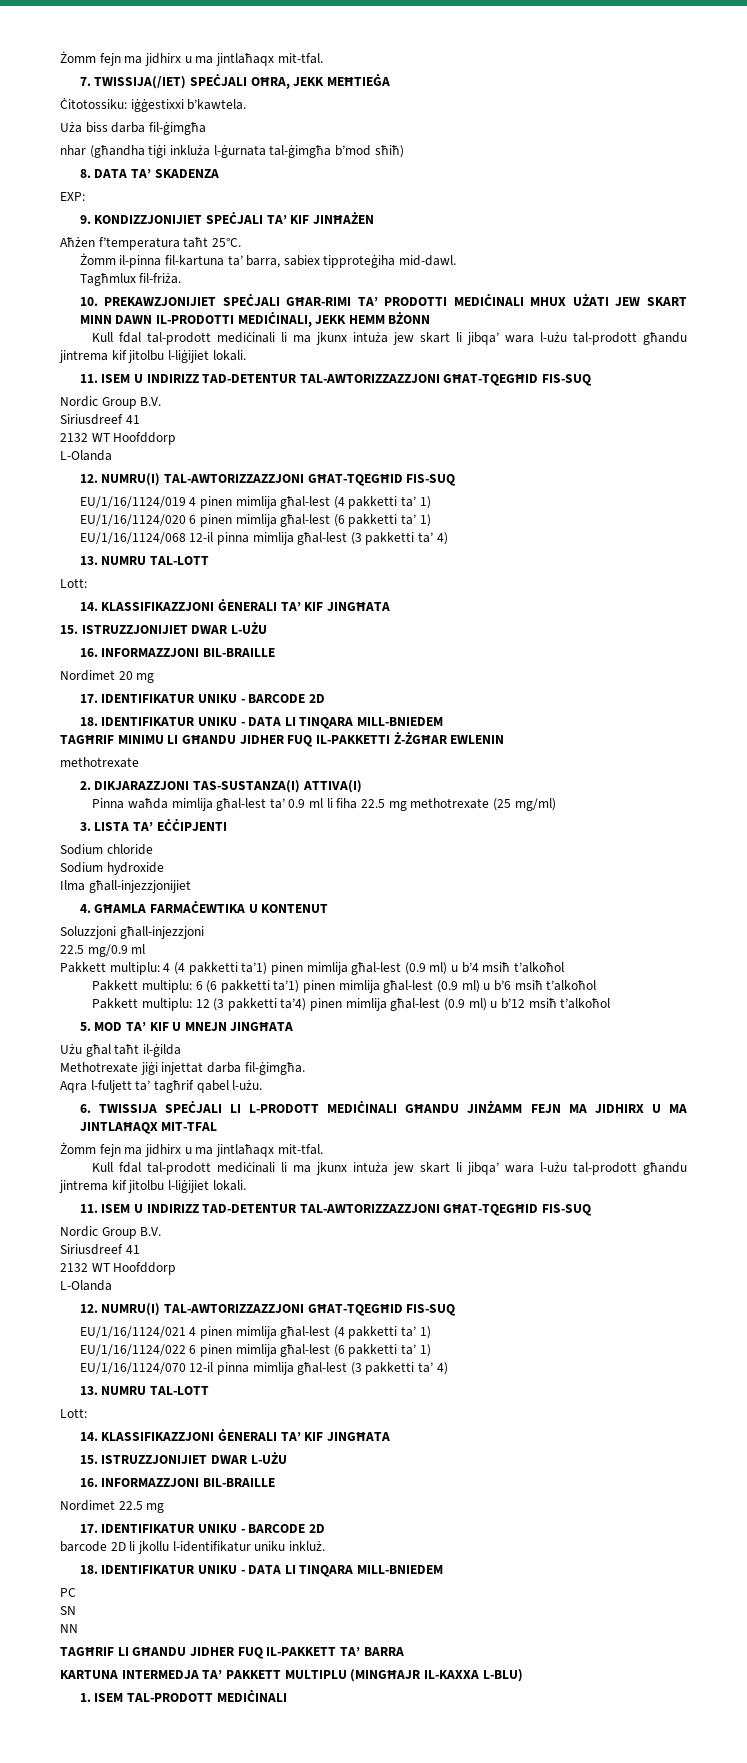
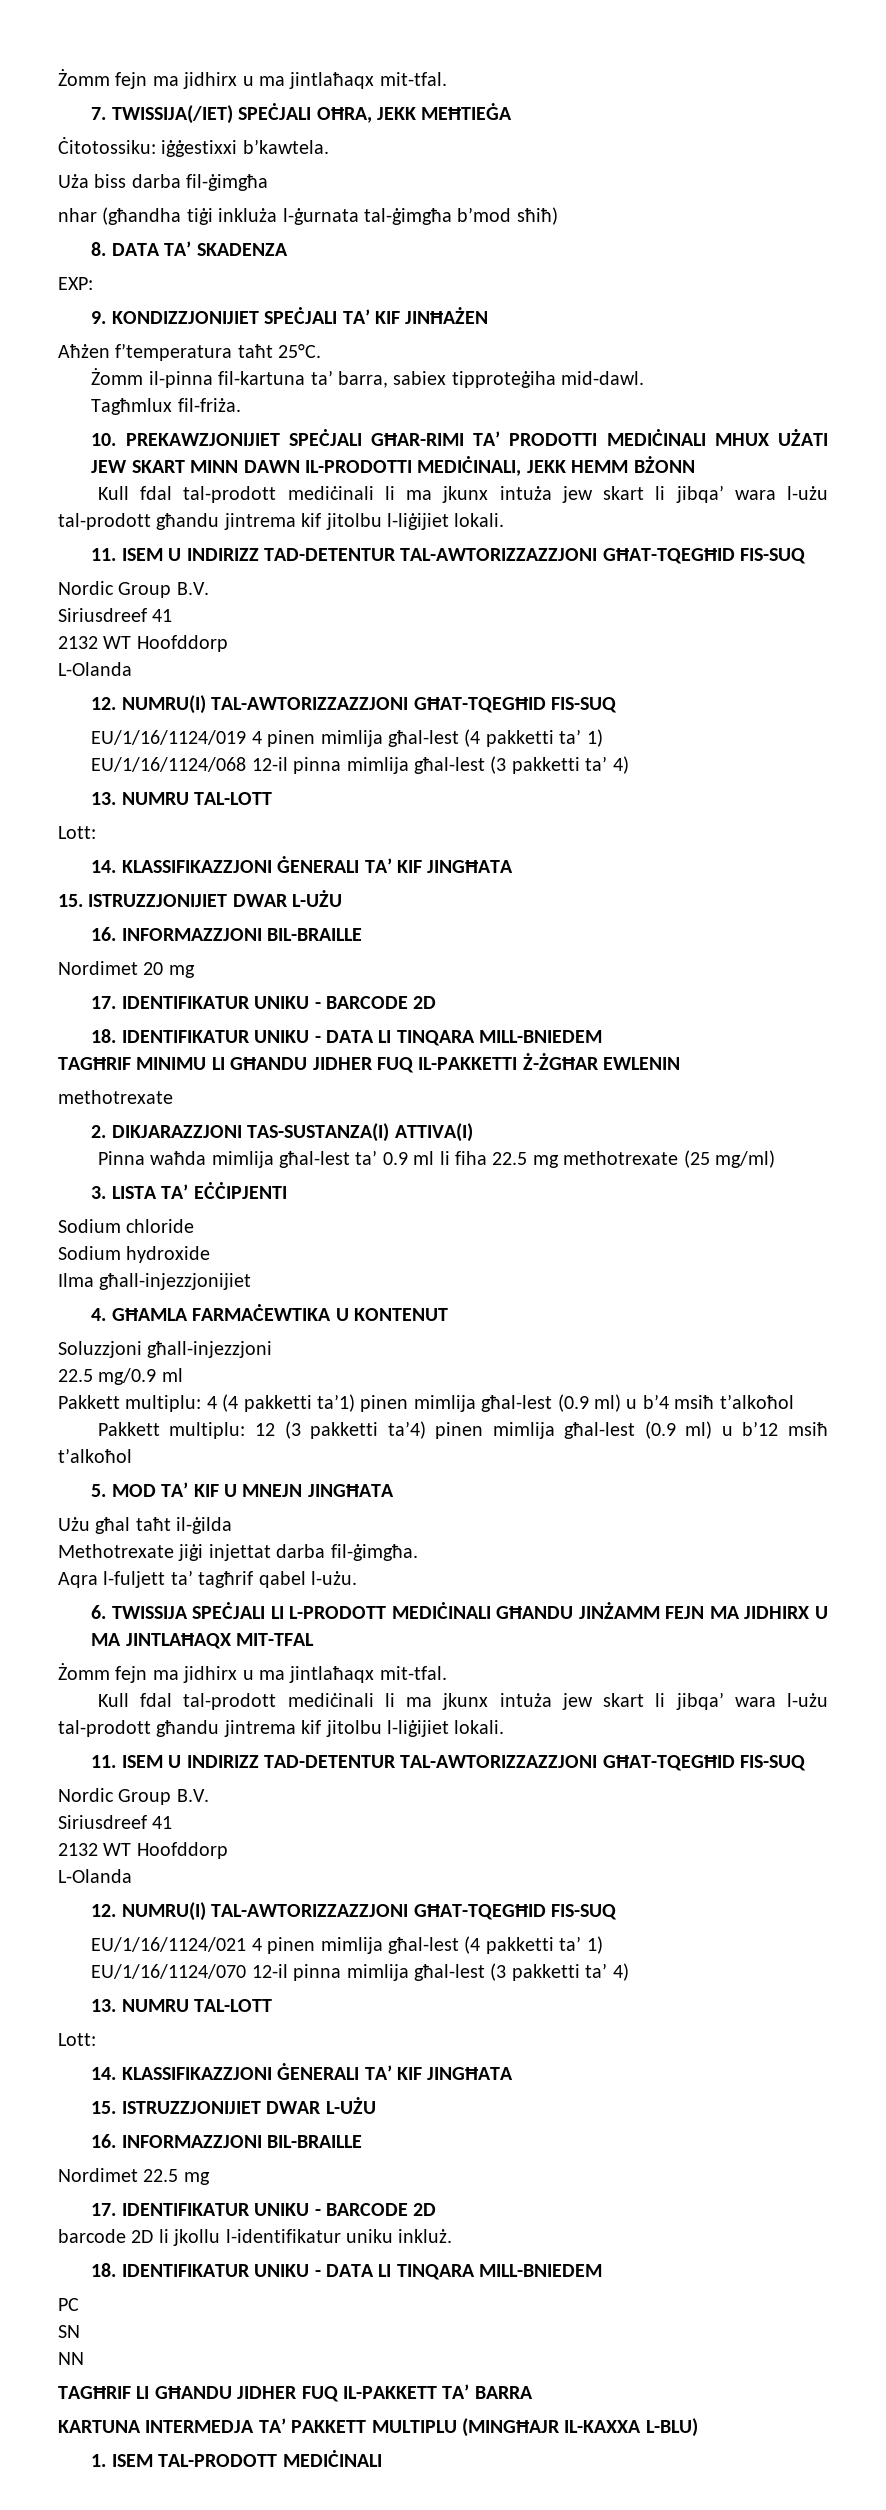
[79,514,431,527] // EU/1/16/1124/020 6 pinen mimlija għal-lest (6 pakketti ta’ 1) -> (603, 738) none
[92,980,597,993] // Pakkett multiplu: 6 (6 pakketti ta’1) pinen mimlija għal-lest (0.9 ml) u b’6 msiħ t’alkoħol -> (794, 1401) none
[79,1344,431,1357] // EU/1/16/1124/022 6 pinen mimlija għal-lest (6 pakketti ta’ 1) -> (603, 1945) none

